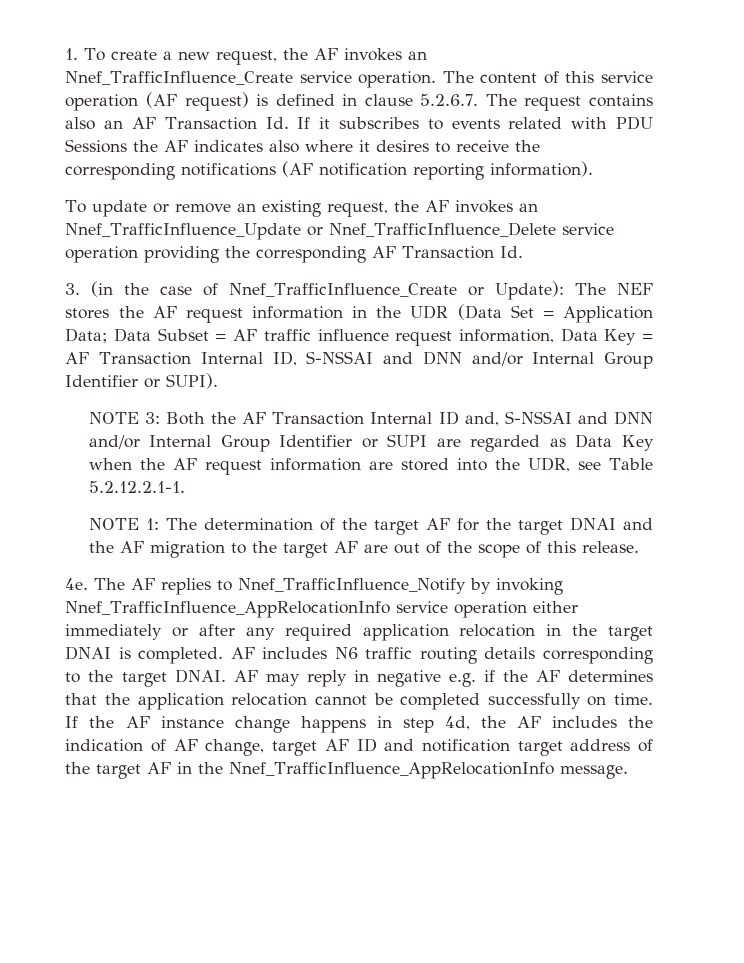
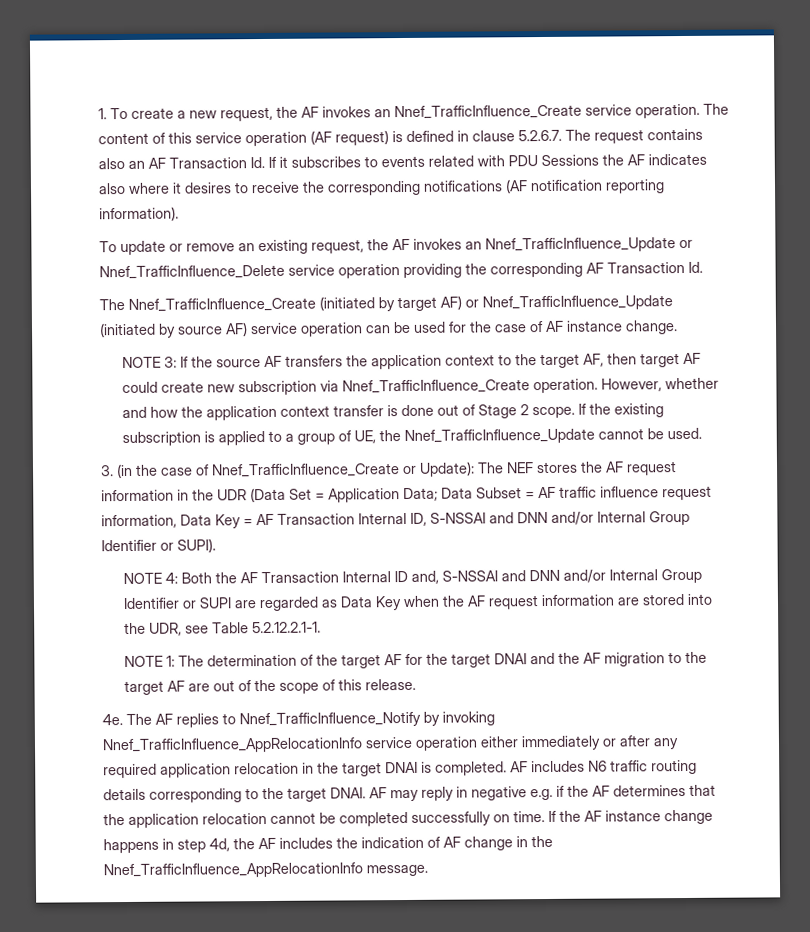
(524, 252) none -> [98,295,673,312] [98,320,678,338] [121,352,701,370] [121,377,719,396] [121,403,664,421] [121,427,702,447] // The Nnef_TrafficInfluence_Create (initiated by target AF) or Nnef_TrafficInfluence_Update (initiated by source AF) service operation can be used for the case of AF instance change. // NOTE 3: If the source AF transfers the application context to the target AF, then target AF could create new subscription via Nnef_TrafficInfluence_Create operation. However, whether and how the application context transfer is done out of Stage 2 scope. If the existing subscription is applied to a group of UE, the Nnef_TrafficInfluence_Update cannot be used.
[144,412,160,424] 3: -> [164,572,178,584] 4:
[205,738,654,756] [65,762,172,779] change, target AF ID and notification target address of the target AF -> [463,836,513,851] change

